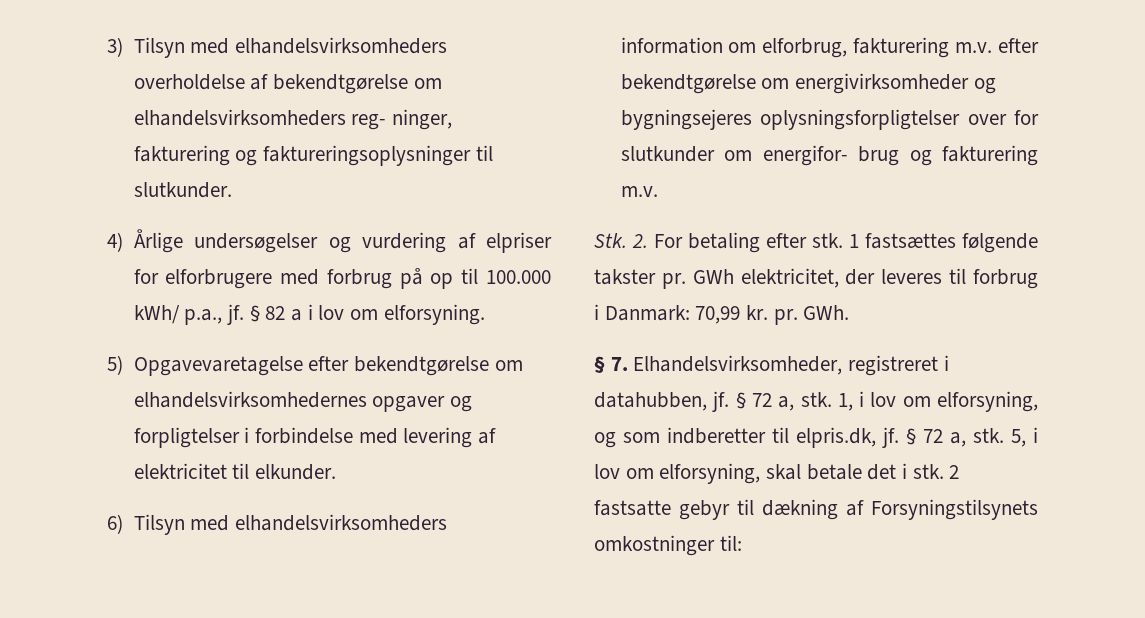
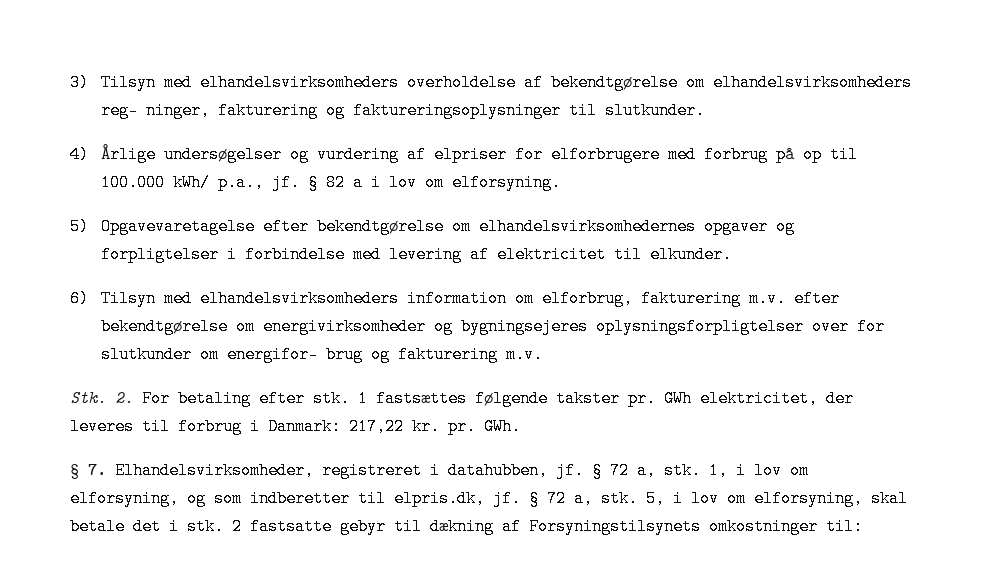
[695,306,741,324] 70,99 -> [349,418,404,435] 217,22

